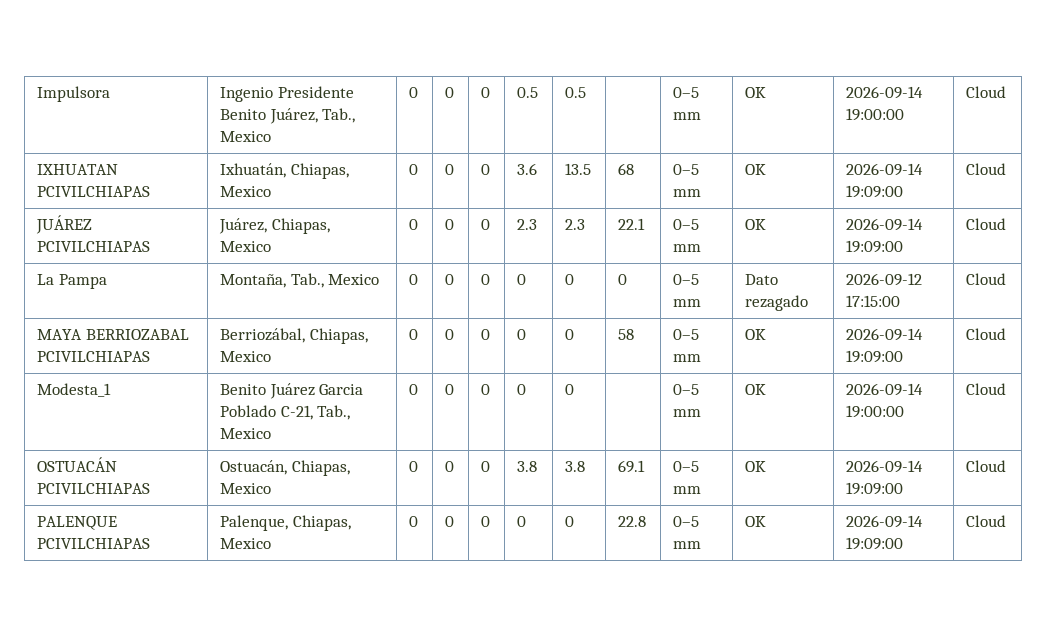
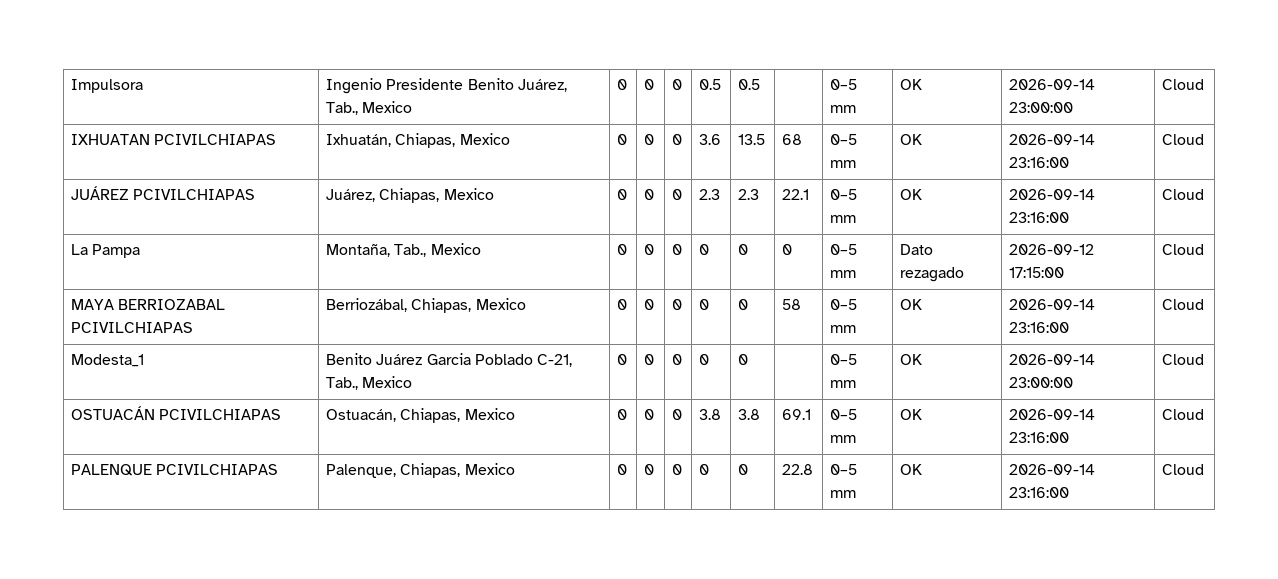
[846,108,905,121] 19:00:00 -> [1009,102,1074,113] 23:00:00
[846,185,904,198] 19:09:00 -> [1009,157,1070,168] 23:16:00
[846,240,904,253] 19:09:00 -> [1009,212,1070,223] 23:16:00
[846,350,904,363] 19:09:00 -> [1009,322,1070,333] 23:16:00
[846,405,905,418] 19:00:00 -> [1009,377,1074,388] 23:00:00
[846,482,904,495] 19:09:00 -> [1009,432,1070,443] 23:16:00
[846,537,904,550] 19:09:00 -> [1009,487,1070,498] 23:16:00

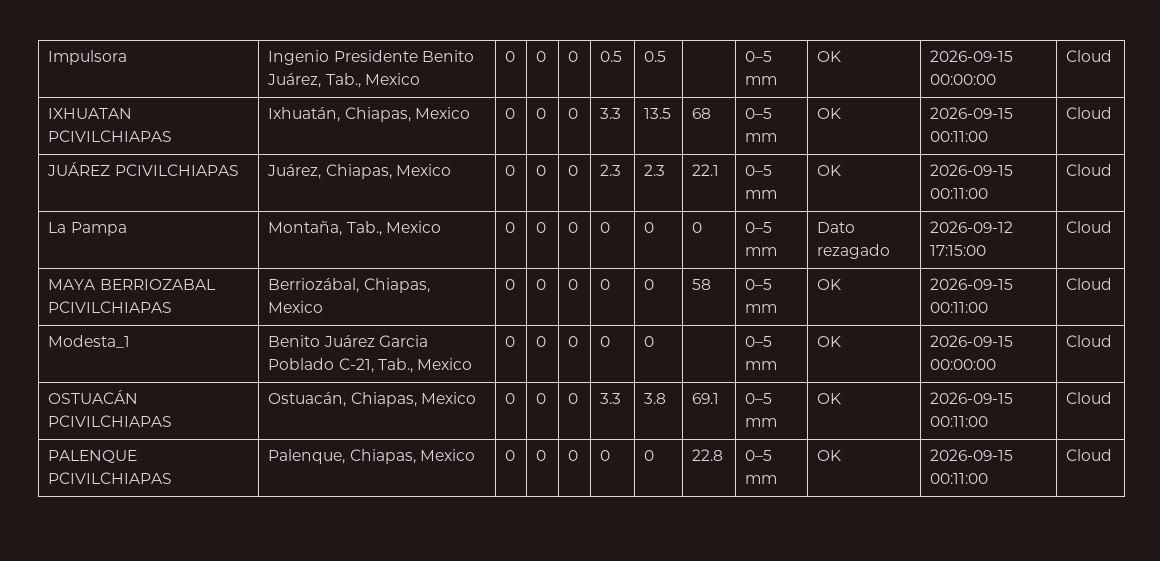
[1009,79,1096,90] [1009,102,1074,113] 2026-09-14 23:00:00 -> [930,50,1014,62] [930,74,997,85] 2026-09-15 00:00:00
[699,134,722,145] 3.6 -> [600,108,622,119] 3.3
[1009,134,1096,145] [1009,157,1070,168] 2026-09-14 23:16:00 -> [930,107,1014,119] [930,131,989,142] 2026-09-15 00:11:00
[1009,189,1096,200] [1009,212,1070,223] 2026-09-14 23:16:00 -> [930,164,1014,176] [930,188,989,199] 2026-09-15 00:11:00
[1009,299,1096,310] [1009,322,1070,333] 2026-09-14 23:16:00 -> [930,278,1014,290] [930,302,989,313] 2026-09-15 00:11:00
[1009,354,1096,365] [1009,377,1074,388] 2026-09-14 23:00:00 -> [930,335,1014,347] [930,359,997,370] 2026-09-15 00:00:00
[699,409,722,420] 3.8 -> [600,393,622,404] 3.3
[1009,409,1096,420] [1009,432,1070,443] 2026-09-14 23:16:00 -> [930,392,1014,404] [930,416,989,427] 2026-09-15 00:11:00
[1009,464,1096,475] [1009,487,1070,498] 2026-09-14 23:16:00 -> [930,449,1014,461] [930,473,989,484] 2026-09-15 00:11:00

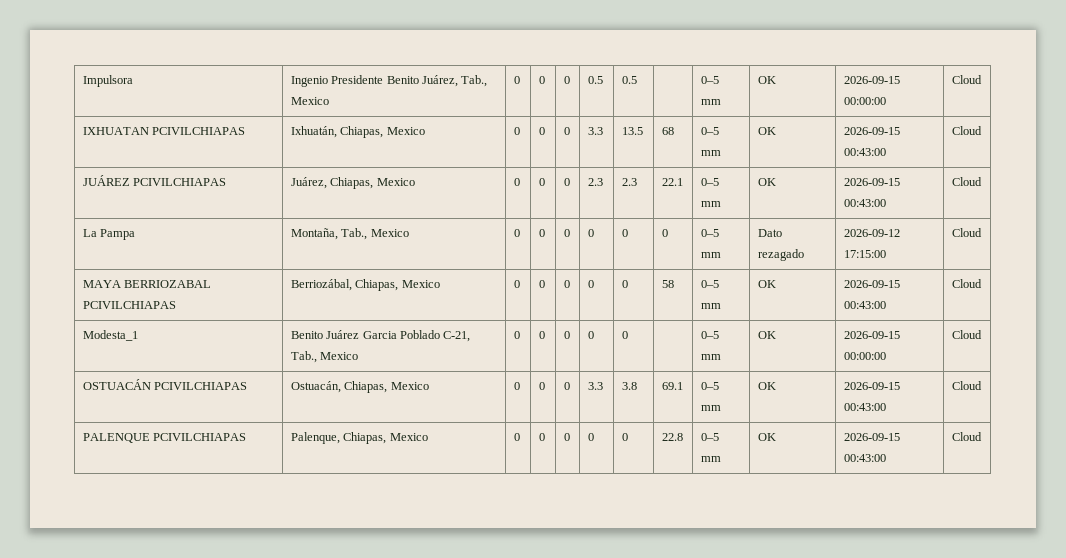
[930,131,989,142] 00:11:00 -> [843,148,886,156] 00:43:00
[930,188,989,199] 00:11:00 -> [843,199,886,207] 00:43:00
[930,302,989,313] 00:11:00 -> [843,301,886,309] 00:43:00
[930,416,989,427] 00:11:00 -> [843,403,886,411] 00:43:00
[930,473,989,484] 00:11:00 -> [843,454,886,462] 00:43:00

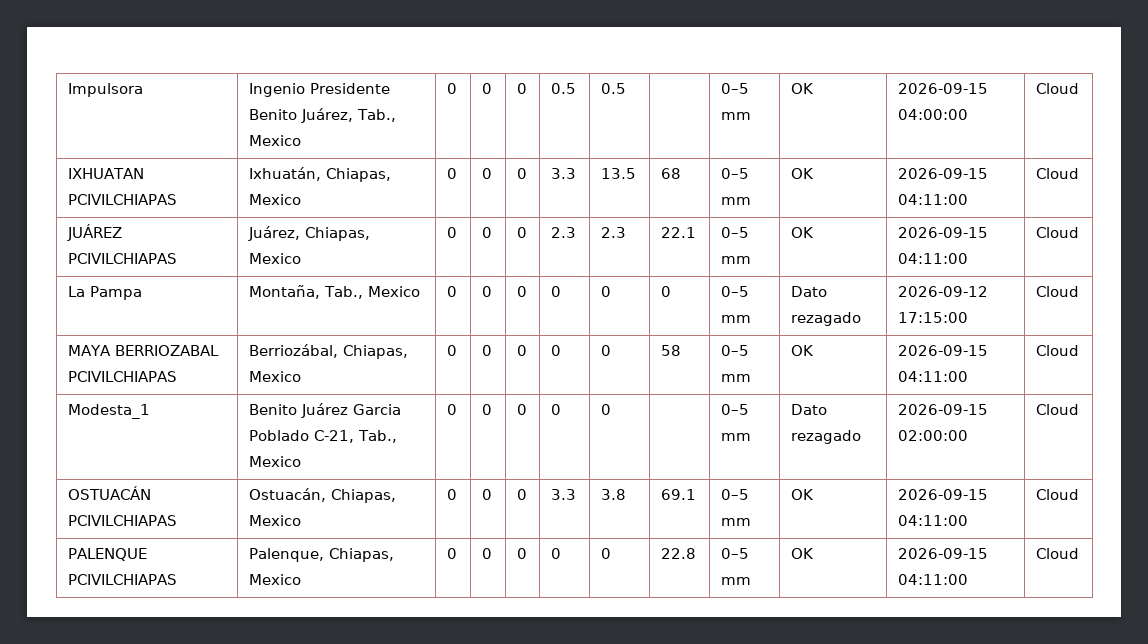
[843,97,886,105] 00:00:00 -> [897,109,968,120] 04:00:00
[843,148,886,156] 00:43:00 -> [897,194,968,205] 04:11:00
[843,199,886,207] 00:43:00 -> [897,253,968,264] 04:11:00
[843,301,886,309] 00:43:00 -> [897,371,968,382] 04:11:00
[757,331,776,339] [843,331,900,339] [843,352,886,360] OK | 2026-09-15 00:00:00 -> [790,404,827,415] [790,430,861,444] [897,404,988,415] [897,430,968,441] Dato rezagado | 2026-09-15 02:00:00
[843,403,886,411] 00:43:00 -> [897,515,968,526] 04:11:00
[843,454,886,462] 00:43:00 -> [897,574,968,585] 04:11:00

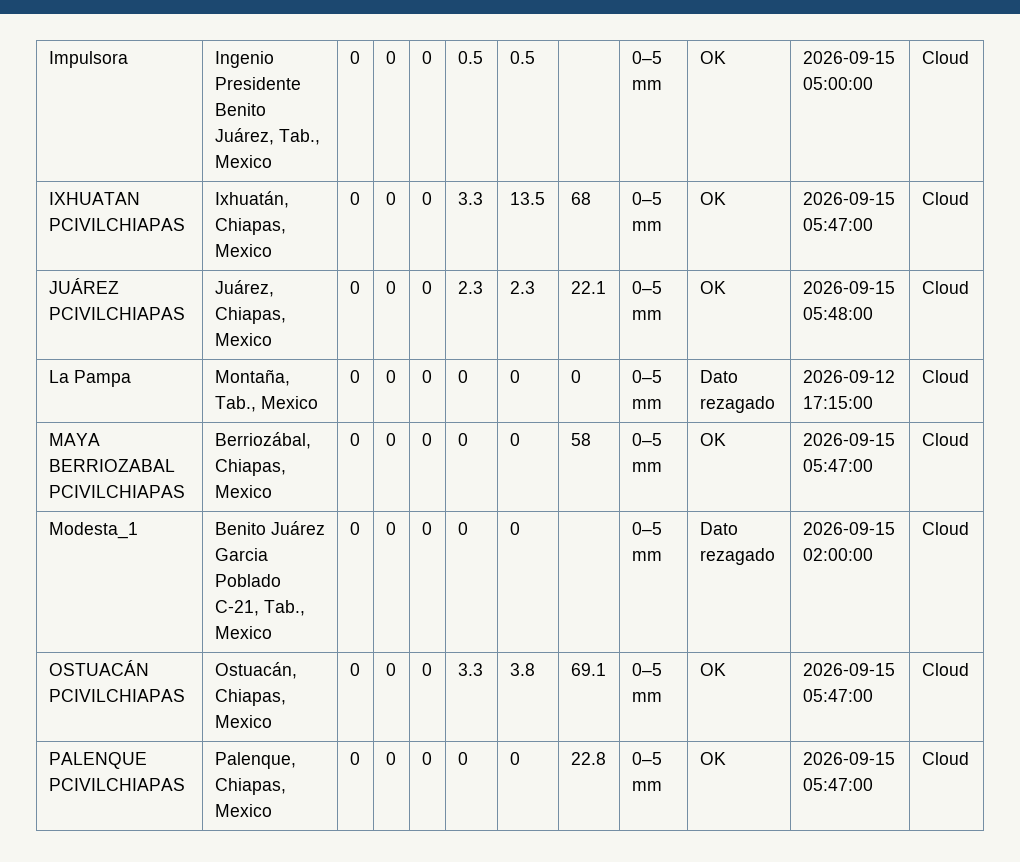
[897,109,968,120] 04:00:00 -> [802,77,873,90] 05:00:00
[897,194,968,205] 04:11:00 -> [802,218,873,231] 05:47:00
[897,253,968,264] 04:11:00 -> [802,307,873,320] 05:48:00
[897,371,968,382] 04:11:00 -> [802,459,873,472] 05:47:00
[897,515,968,526] 04:11:00 -> [802,689,873,702] 05:47:00
[897,574,968,585] 04:11:00 -> [802,778,873,791] 05:47:00

